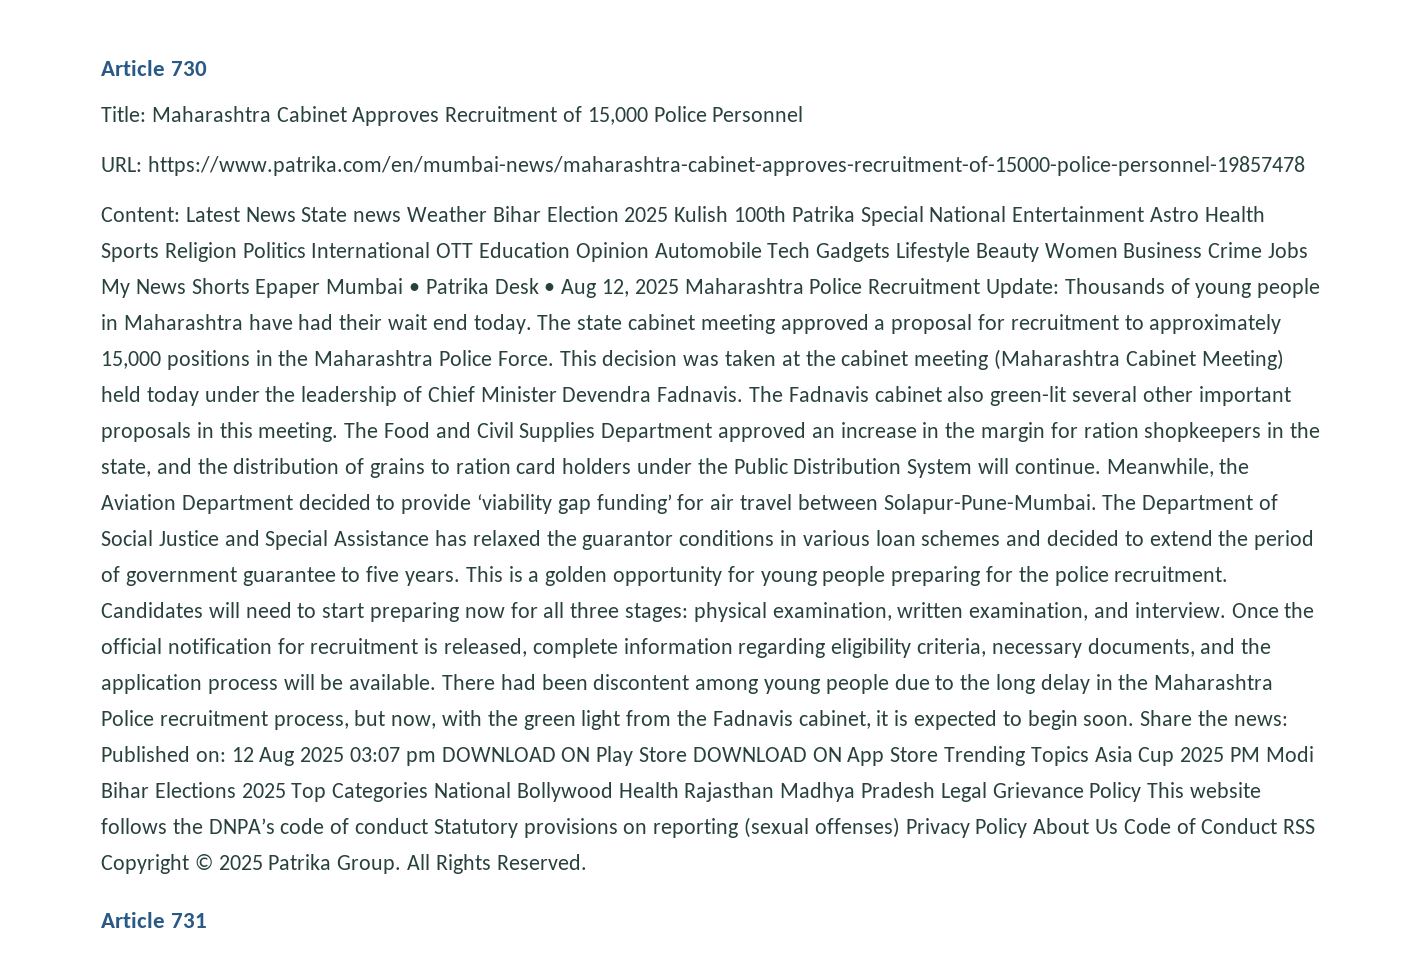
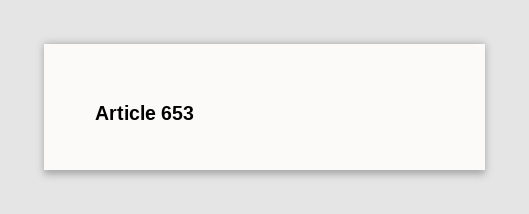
[101,60,208,76] [101,106,804,126] [101,156,1305,176] [101,206,1265,226] [101,242,1309,262] [101,278,1321,298] [101,314,1282,334] [101,349,1284,370] [101,386,1291,406] [101,422,1321,442] [101,458,1250,478] [101,494,1279,514] [101,530,1315,550] [101,566,1229,586] [101,602,1315,622] [101,638,1272,658] [101,674,1274,694] [101,710,1288,730] [101,746,1314,766] [101,782,1262,802] [101,817,1316,838] [101,854,587,874] [101,912,208,928] Article 730 // Title: Maharashtra Cabinet Approves Recruitment of 15,000 Police Personnel // URL: https://www.patrika.com/en/mumbai-news/maharashtra-cabinet-approves-recruitment-of-15000-police-personnel-19857478 // Content: Latest News State news Weather Bihar Election 2025 Kulish 100th Patrika Special National Entertainment Astro Health Sports Religion Politics International OTT Education Opinion Automobile Tech Gadgets Lifestyle Beauty Women Business Crime Jobs My News Shorts Epaper Mumbai • Patrika Desk • Aug 12, 2025 Maharashtra Police Recruitment Update: Thousands of young people in Maharashtra have had their wait end today. The state cabinet meeting approved a proposal for recruitment to approximately 15,000 positions in the Maharashtra Police Force. This decision was taken at the cabinet meeting (Maharashtra Cabinet Meeting) held today under the leadership of Chief Minister Devendra Fadnavis. The Fadnavis cabinet also green-lit several other important proposals in this meeting. The Food and Civil Supplies Department approved an increase in the margin for ration shopkeepers in the state, and the distribution of grains to ration card holders under the Public Distribution System will continue. Meanwhile, the Aviation Department decided to provide ‘viability gap funding’ for air travel between Solapur-Pune-Mumbai. The Department of Social Justice and Special Assistance has relaxed the guarantor conditions in various loan schemes and decided to extend the period of government guarantee to five years. This is a golden opportunity for young people preparing for the police recruitment. Candidates will need to start preparing now for all three stages: physical examination, written examination, and interview. Once the official notification for recruitment is released, complete information regarding eligibility criteria, necessary documents, and the application process will be available. There had been discontent among young people due to the long delay in the Maharashtra Police recruitment process, but now, with the green light from the Fadnavis cabinet, it is expected to begin soon. Share the news: Published on: 12 Aug 2025 03:07 pm DOWNLOAD ON Play Store DOWNLOAD ON App Store Trending Topics Asia Cup 2025 PM Modi Bihar Elections 2025 Top Categories National Bollywood Health Rajasthan Madhya Pradesh Legal Grievance Policy This website follows the DNPA’s code of conduct Statutory provisions on reporting (sexual offenses) Privacy Policy About Us Code of Conduct RSS Copyright © 2025 Patrika Group. All Rights Reserved. // Article 731 -> [95,105,195,120] Article 653

